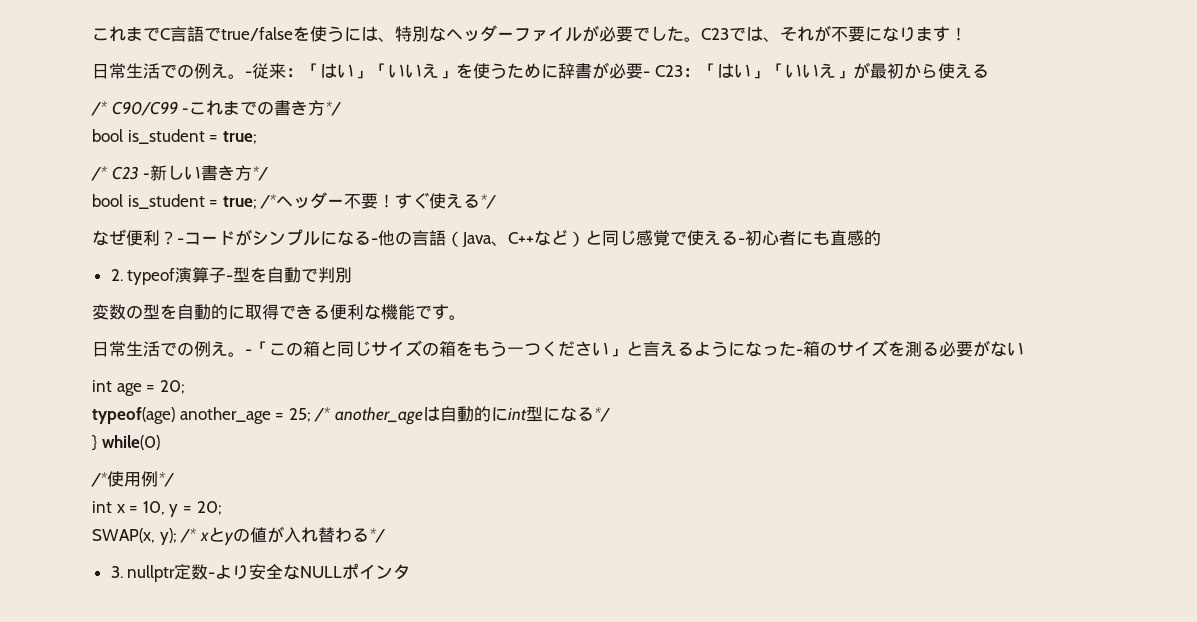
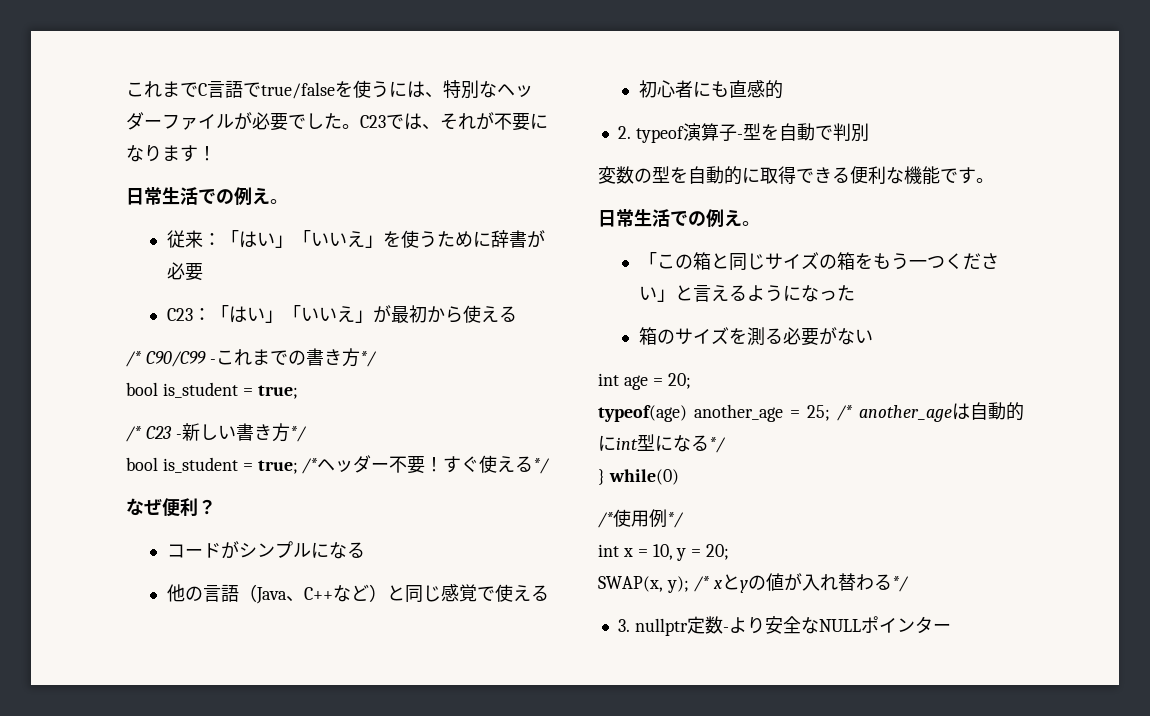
[245,71,252,77] - -> (288, 201) //
[643,71,650,77] - -> (203, 272) //
[177,238,184,244] - -> (216, 507) //
[371,238,378,244] - -> (365, 550) //
[738,238,745,244] - -> (549, 593) //
[245,349,252,355] - -> (760, 223) //
[796,349,803,355] - -> (855, 293) //
(411, 572) none -> [932,623,951,632] ー

